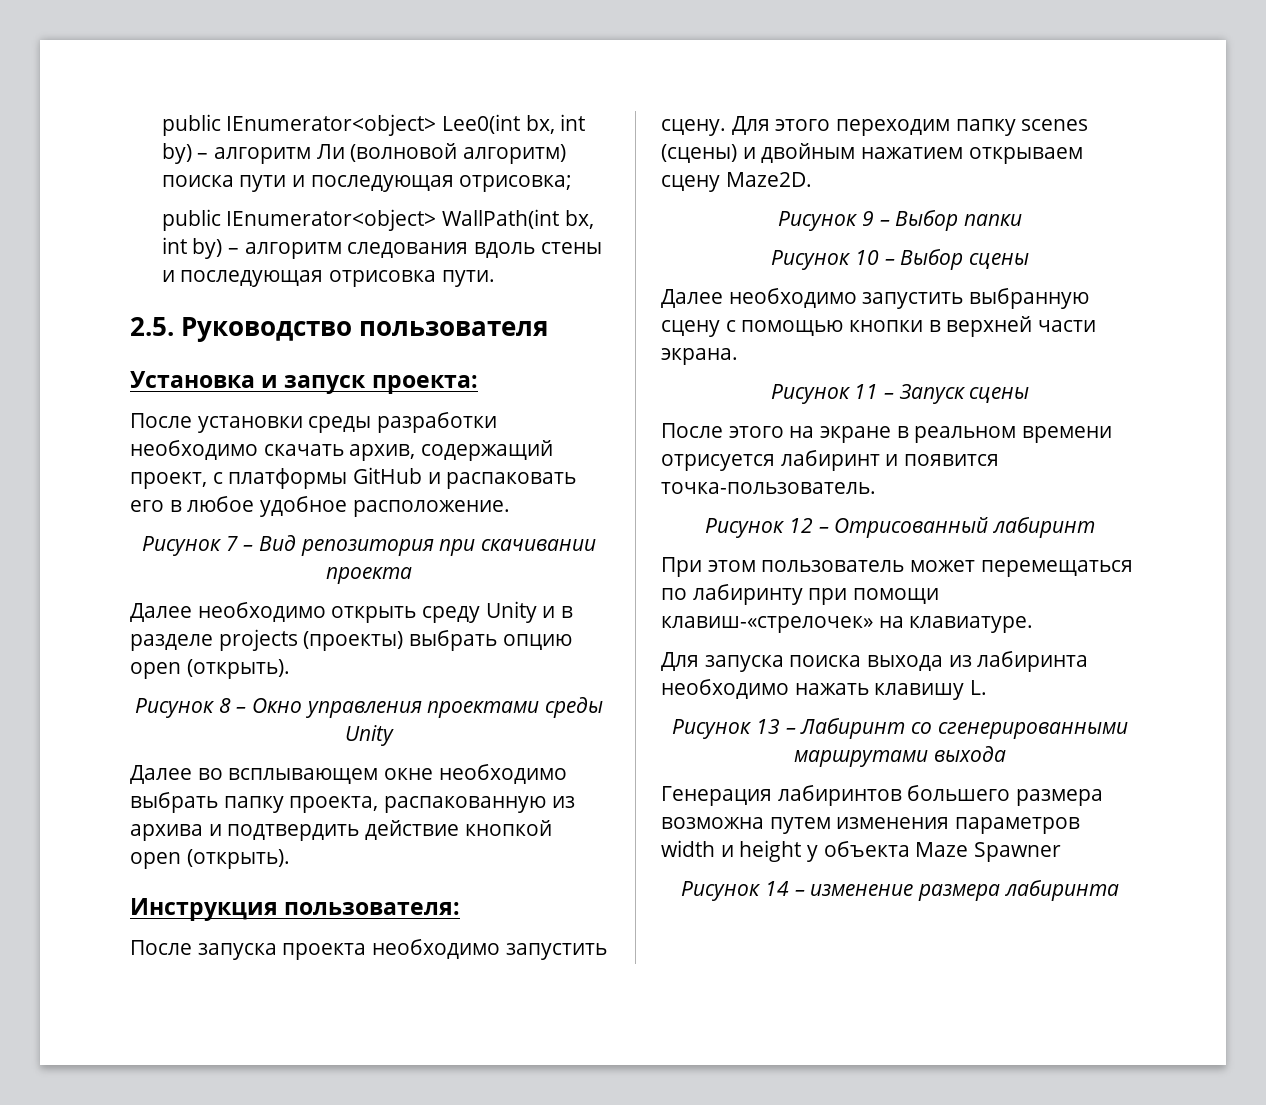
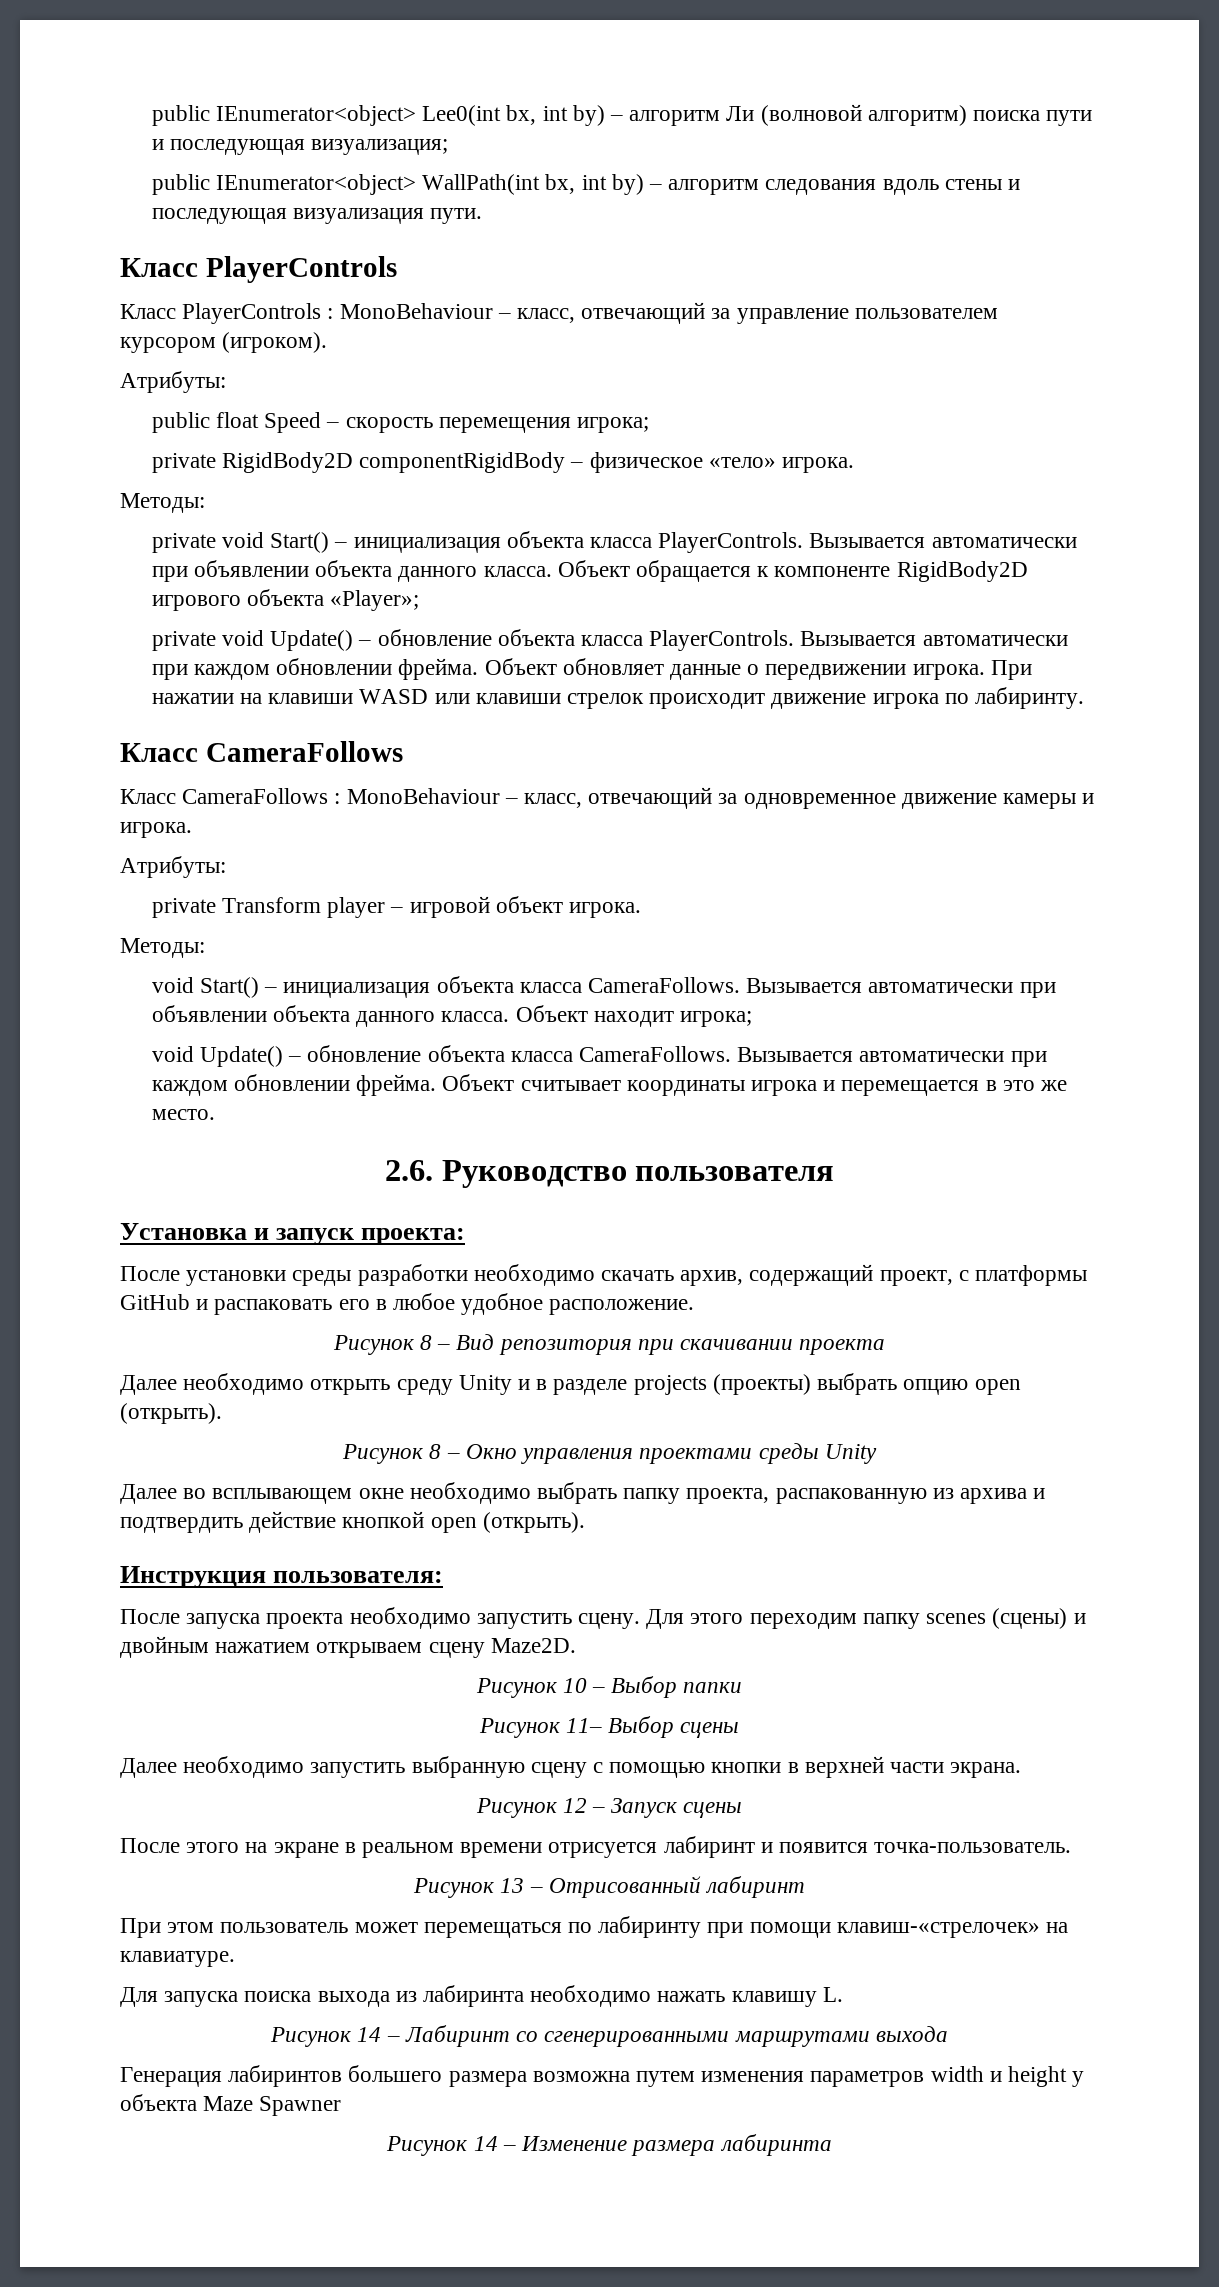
[459,175,573,192] отрисовка; -> [311,139,449,155] визуализация;
[329,270,437,287] отрисовка -> [293,208,425,224] визуализация
[130,317,174,336] 2.5. -> [120,256,397,283] [120,302,998,324] [120,332,328,353] [120,371,226,393] [151,412,650,433] [151,452,855,473] [120,493,205,513] [151,531,1077,553] [151,560,1028,582] [151,589,420,611] [151,629,1068,651] [151,658,1032,680] [151,687,1085,709] [120,741,403,762] [120,787,1095,809] [120,822,192,838] [120,856,226,878] [151,896,642,918] [120,938,205,958] [151,976,1056,998] [151,1005,753,1027] [151,1045,1047,1067] [151,1074,1068,1096] [151,1109,215,1120] [384,1160,433,1181] Класс PlayerControls // Класс PlayerControls : MonoBehaviour – класс, отвечающий за управление пользователем курсором (игроком). // Атрибуты: // public float Speed – скорость перемещения игрока; // private RigidBody2D componentRigidBody – физическое «тело» игрока. // Методы: // private void Start() – инициализация объекта класса PlayerControls. Вызывается автоматически при объявлении объекта данного класса. Объект обращается к компоненте RigidBody2D игрового объекта «Player»; // private void Update() – обновление объекта класса PlayerControls. Вызывается автоматически при каждом обновлении фрейма. Объект обновляет данные о передвижении игрока. При нажатии на клавиши WASD или клавиши стрелок происходит движение игрока по лабиринту. // Класс CameraFollows // Класс CameraFollows : MonoBehaviour – класс, отвечающий за одновременное движение камеры и игрока. // Атрибуты: // private Transform player – игровой объект игрока. // Методы: // void Start() – инициализация объекта класса CameraFollows. Вызывается автоматически при объявлении объекта данного класса. Объект находит игрока; // void Update() – обновление объекта класса CameraFollows. Вызывается автоматически при каждом обновлении фрейма. Объект считывает координаты игрока и перемещается в это же место. // 2.6.
[225,536,238,551] 7 -> [419,1335,432,1350] 8
[861,211,874,226] 9 -> [562,1678,587,1693] 10
[854,250,895,265] 10 – -> [565,1718,602,1733] 11–
[854,384,879,399] 11 -> [562,1798,587,1813] 12
[788,518,813,533] 12 -> [500,1878,525,1893] 13
[755,719,780,734] 13 -> [357,2027,382,2042] 14
[810,884,914,896] изменение -> [521,2136,628,2151] Изменение

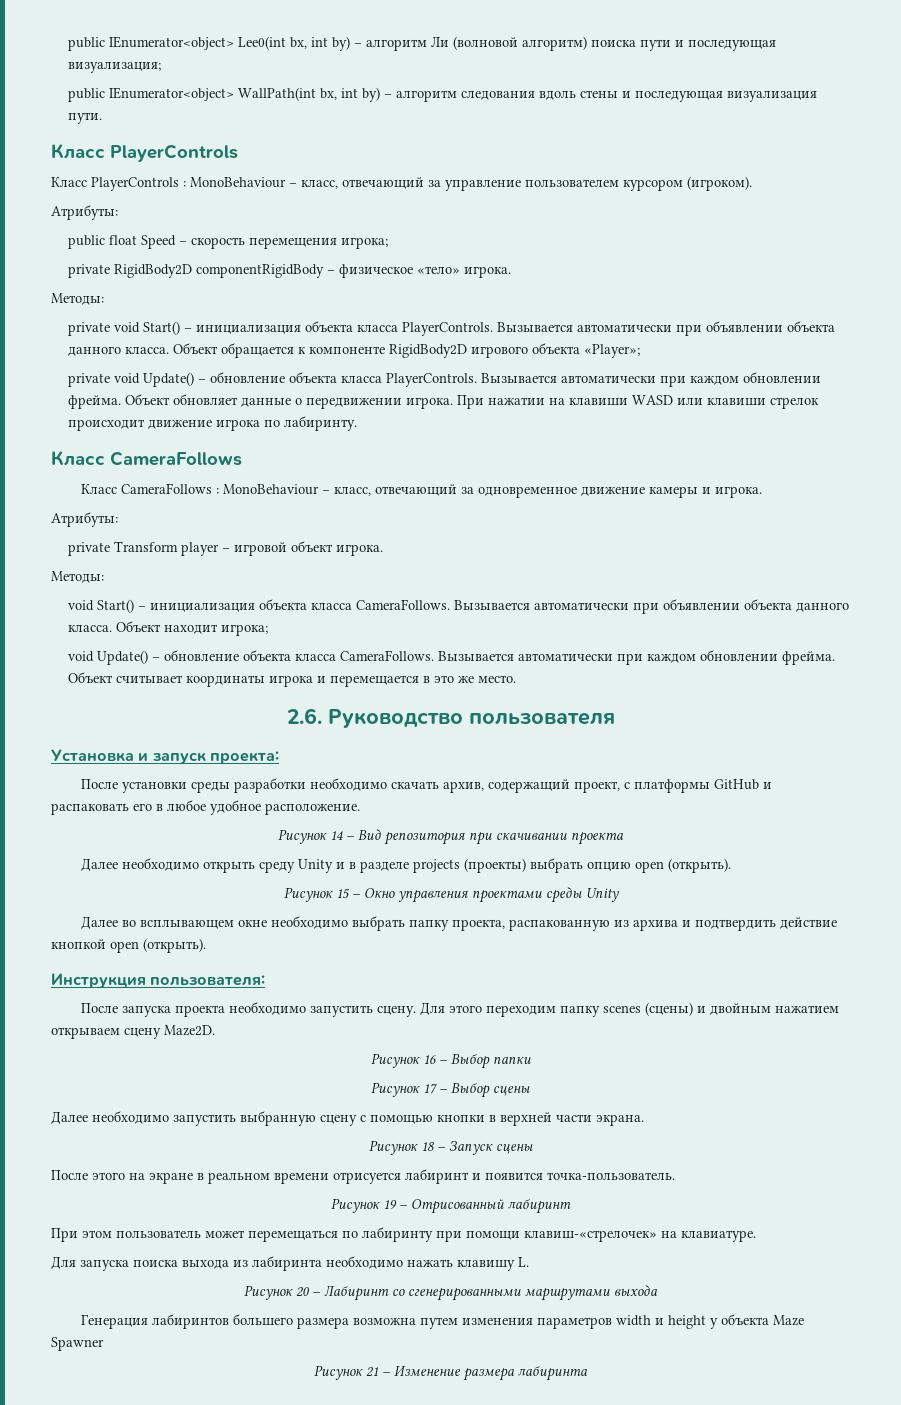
[419,1335,432,1350] 8 -> [330,831,343,840] 14
[429,1444,442,1459] 8 -> [335,889,350,899] 15
[562,1678,587,1693] 10 -> [422,1054,436,1064] 16
[565,1718,602,1733] 11– -> [423,1084,447,1094] 17 –
[562,1798,587,1813] 12 -> [420,1142,435,1151] 18
[500,1878,525,1893] 13 -> [383,1200,397,1209] 19
[357,2027,382,2042] 14 -> [296,1287,310,1297] 20
[473,2136,498,2151] 14 -> [366,1367,379,1377] 21

